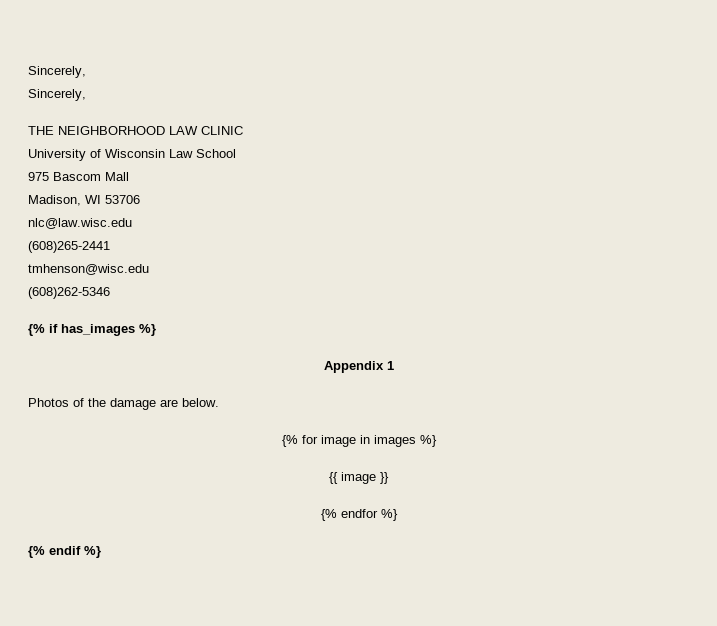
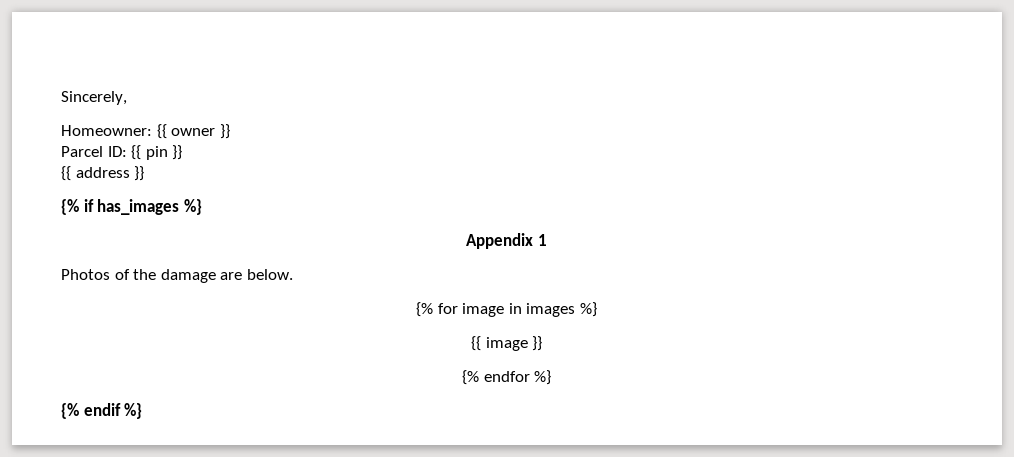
[28,66,86,78] [28,89,86,101] [28,126,243,135] [28,149,236,161] [28,172,129,181] [28,195,140,206] [28,218,132,229] [28,241,110,253] [28,264,149,275] [28,287,110,299] Sincerely, // Sincerely, // THE NEIGHBORHOOD LAW CLINIC // University of Wisconsin Law School // 975 Bascom Mall // Madison, WI 53706 // nlc@law.wisc.edu // (608)265-2441 // tmhenson@wisc.edu // (608)262-5346 -> [61,91,127,105] [61,124,230,139] [61,145,183,160] [61,166,145,181] Sincerely, // Homeowner: {{ owner }} // Parcel ID: {{ pin }} // {{ address }}

